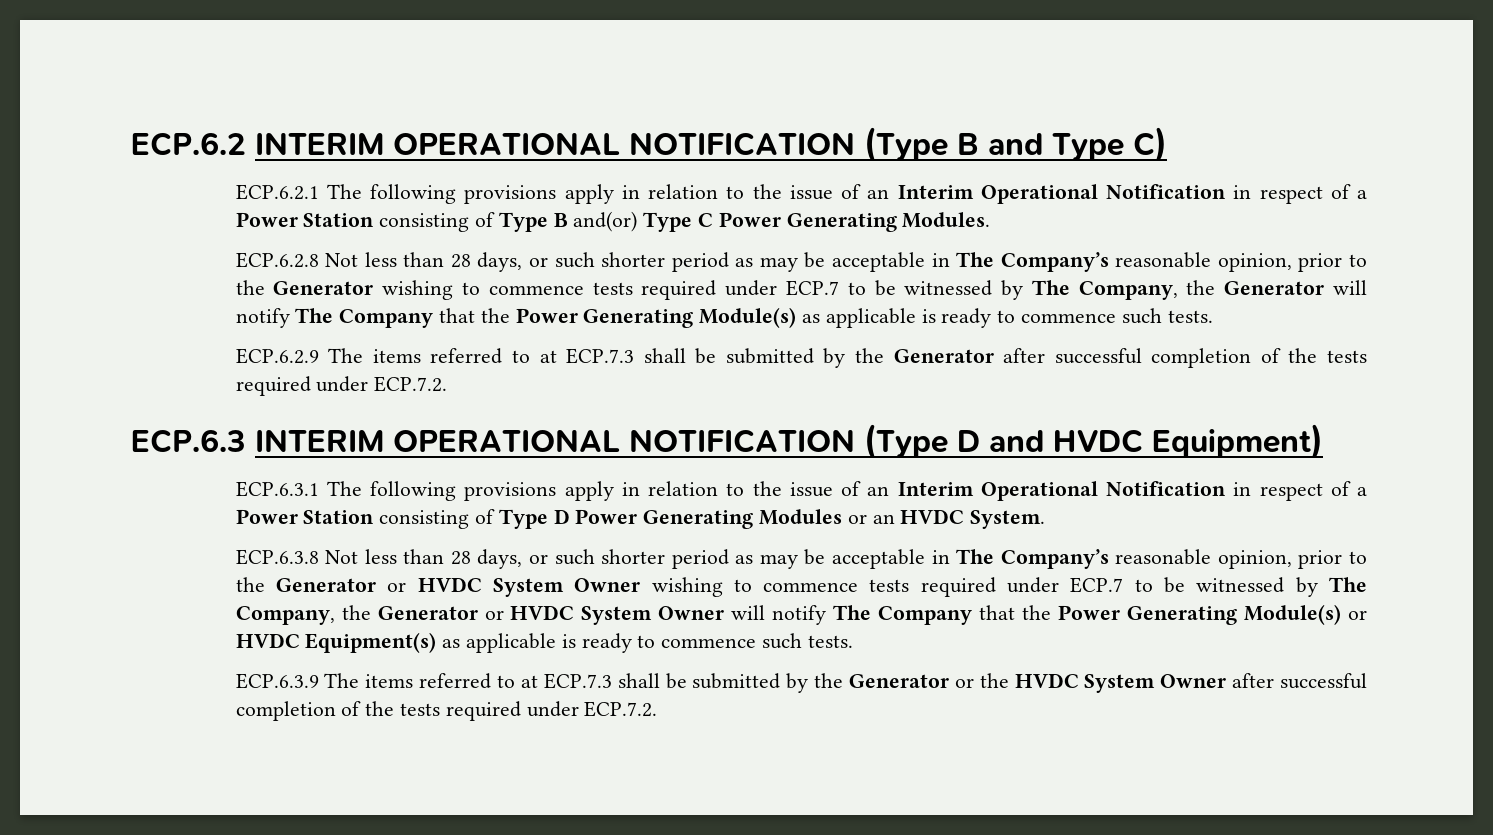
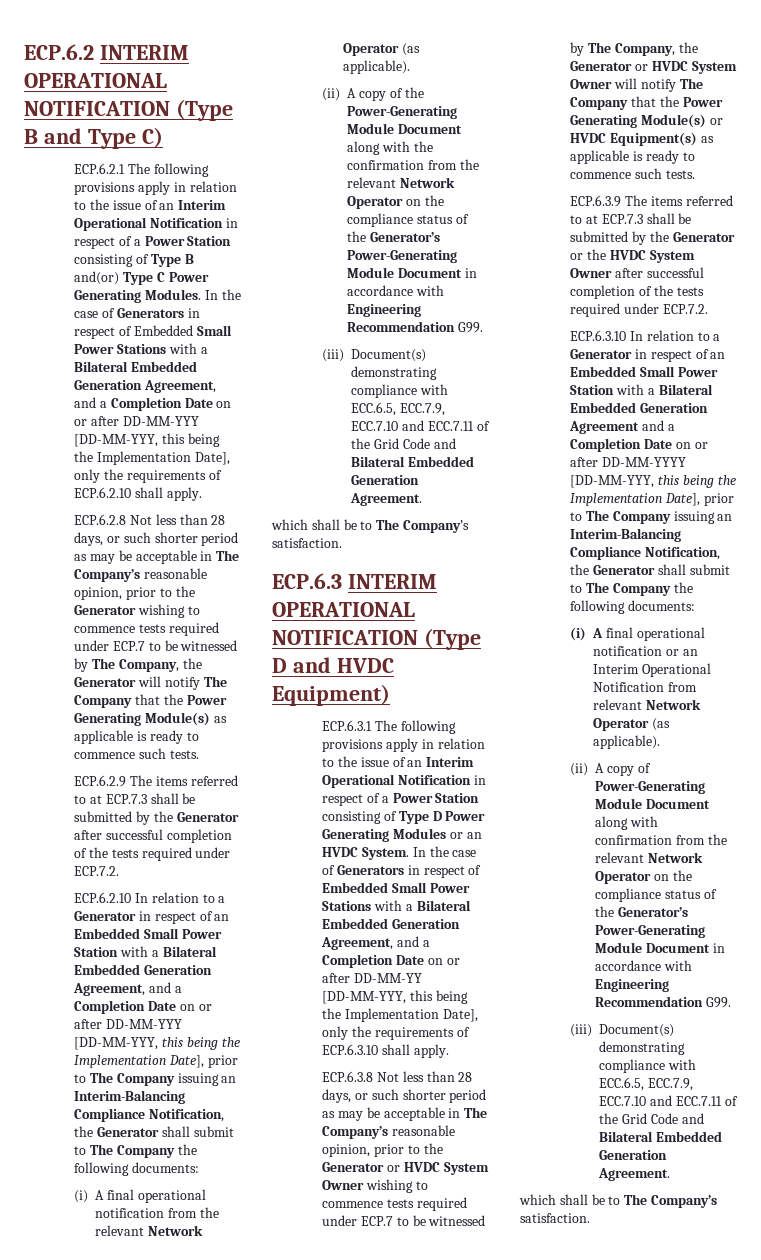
(991, 220) none -> [204,289,241,300] [74,308,200,318] [74,325,232,339] [74,343,208,354] [74,361,198,372] [74,380,217,393] [74,397,232,411] [74,416,199,426] [74,433,220,447] [74,451,230,465] [74,469,222,483] [74,487,202,501] In the case of Generators in respect of Embedded Small Power Stations with a Bilateral Embedded Generation Agreement, and a Completion Date on or after DD-MM-YYY [DD-MM-YYY, this being the Implementation Date], only the requirements of ECP.6.2.10 shall apply.
(448, 384) none -> [74,892,226,903] [74,911,230,924] [74,928,222,939] [74,946,217,957] [74,964,213,975] [73,982,182,996] [74,1000,212,1014] [74,1019,183,1029] [74,1037,240,1050] [74,1055,238,1068] [74,1072,237,1086] [74,1090,186,1104] [74,1108,225,1122] [74,1126,234,1137] [74,1144,197,1158] [74,1162,200,1176] [74,1189,206,1203] [95,1207,219,1218] [95,1225,204,1236] [343,43,421,56] [343,60,411,74] [322,87,424,101] [347,106,458,119] [347,123,463,134] [347,141,433,155] [347,159,479,170] [347,177,456,188] [347,195,444,209] [347,213,469,227] [347,231,441,242] [347,250,458,263] [347,267,477,278] [347,285,445,296] [347,304,422,317] [347,321,484,333] [322,349,427,362] [351,366,438,380] [351,384,449,398] [351,402,446,416] [351,420,490,431] [351,438,456,449] [351,456,475,467] [351,475,420,485] [350,493,423,506] [271,519,469,533] [272,538,342,548] // ECP.6.2.10 In relation to a Generator in respect of an Embedded Small Power Station with a Bilateral Embedded Generation Agreement, and a Completion Date on or after DD-MM-YYY [DD-MM-YYY, this being the Implementation Date], prior to The Company issuing an Interim-Balancing Compliance Notification, the Generator shall submit to The Company the following documents: // (i) A final operational notification from the relevant Network Operator (as applicable). // (ii) A copy of the Power-Generating Module Document along with the confirmation from the relevant Network Operator on the compliance status of the Generator’s Power-Generating Module Document in accordance with Engineering Recommendation G99. // (iii) Document(s) demonstrating compliance with ECC.6.5, ECC.7.9, ECC.7.10 and ECC.7.11 of the Grid Code and Bilateral Embedded Generation Agreement. // which shall be to The Company’s satisfaction.
(1046, 519) none -> [412,846,477,857] [322,865,482,878] [322,882,470,893] [322,900,471,911] [322,918,461,929] [321,936,430,950] [322,954,460,968] [322,973,423,983] [322,990,468,1004] [322,1008,478,1022] [322,1026,470,1040] [322,1044,449,1058] In the case of Generators in respect of Embedded Small Power Stations with a Bilateral Embedded Generation Agreement, and a Completion Date on or after DD-MM-YY [DD-MM-YYY, this being the Implementation Date], only the requirements of ECP.6.3.10 shall apply.
(658, 709) none -> [570,330,721,341] [570,349,726,362] [570,366,718,377] [570,384,713,395] [570,402,709,413] [569,420,675,434] [570,438,708,452] [570,457,687,467] [570,475,736,488] [570,493,734,506] [570,510,733,524] [570,528,682,542] [570,546,721,560] [570,564,730,575] [570,582,693,596] [570,600,696,614] [570,627,705,641] [593,646,698,656] [593,663,712,677] [593,682,698,692] [593,699,702,710] [593,718,671,731] [593,735,661,749] [570,763,651,776] [595,781,706,794] [595,798,711,809] [595,816,659,830] [595,834,727,845] [595,852,704,863] [595,870,692,884] [595,888,717,902] [595,906,689,917] [595,925,706,938] [595,942,725,953] [595,960,693,971] [595,979,670,992] [595,996,732,1008] [570,1024,675,1037] [599,1041,686,1055] [599,1059,697,1073] [599,1077,694,1091] [599,1095,738,1106] [599,1113,704,1124] [599,1131,723,1142] [599,1150,668,1160] [598,1168,671,1181] [519,1194,717,1208] [520,1213,590,1223] // ECP.6.3.10 In relation to a Generator in respect of an Embedded Small Power Station with a Bilateral Embedded Generation Agreement and a Completion Date on or after DD-MM-YYYY [DD-MM-YYY, this being the Implementation Date], prior to The Company issuing an Interim-Balancing Compliance Notification, the Generator shall submit to The Company the following documents: // (i) A final operational notification or an Interim Operational Notification from relevant Network Operator (as applicable). // (ii) A copy of Power-Generating Module Document along with confirmation from the relevant Network Operator on the compliance status of the Generator’s Power-Generating Module Document in accordance with Engineering Recommendation G99. // (iii) Document(s) demonstrating compliance with ECC.6.5, ECC.7.9, ECC.7.10 and ECC.7.11 of the Grid Code and Bilateral Embedded Generation Agreement. // which shall be to The Company’s satisfaction.

